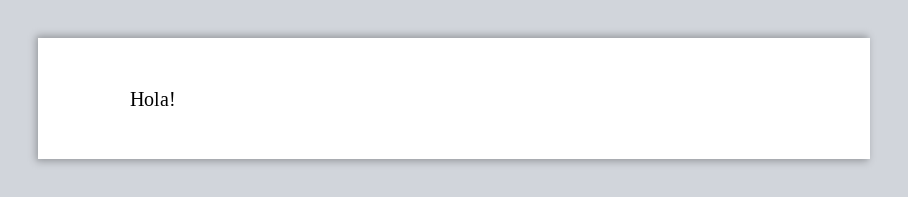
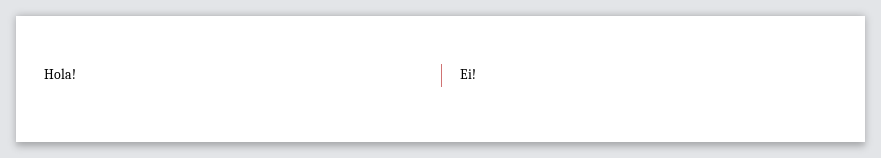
(176, 99) none -> [460,69,476,79] // Ei!

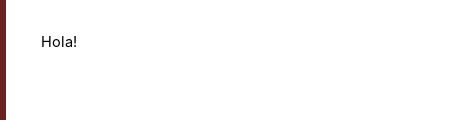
[460,69,476,79] // Ei! -> (77, 42) none

